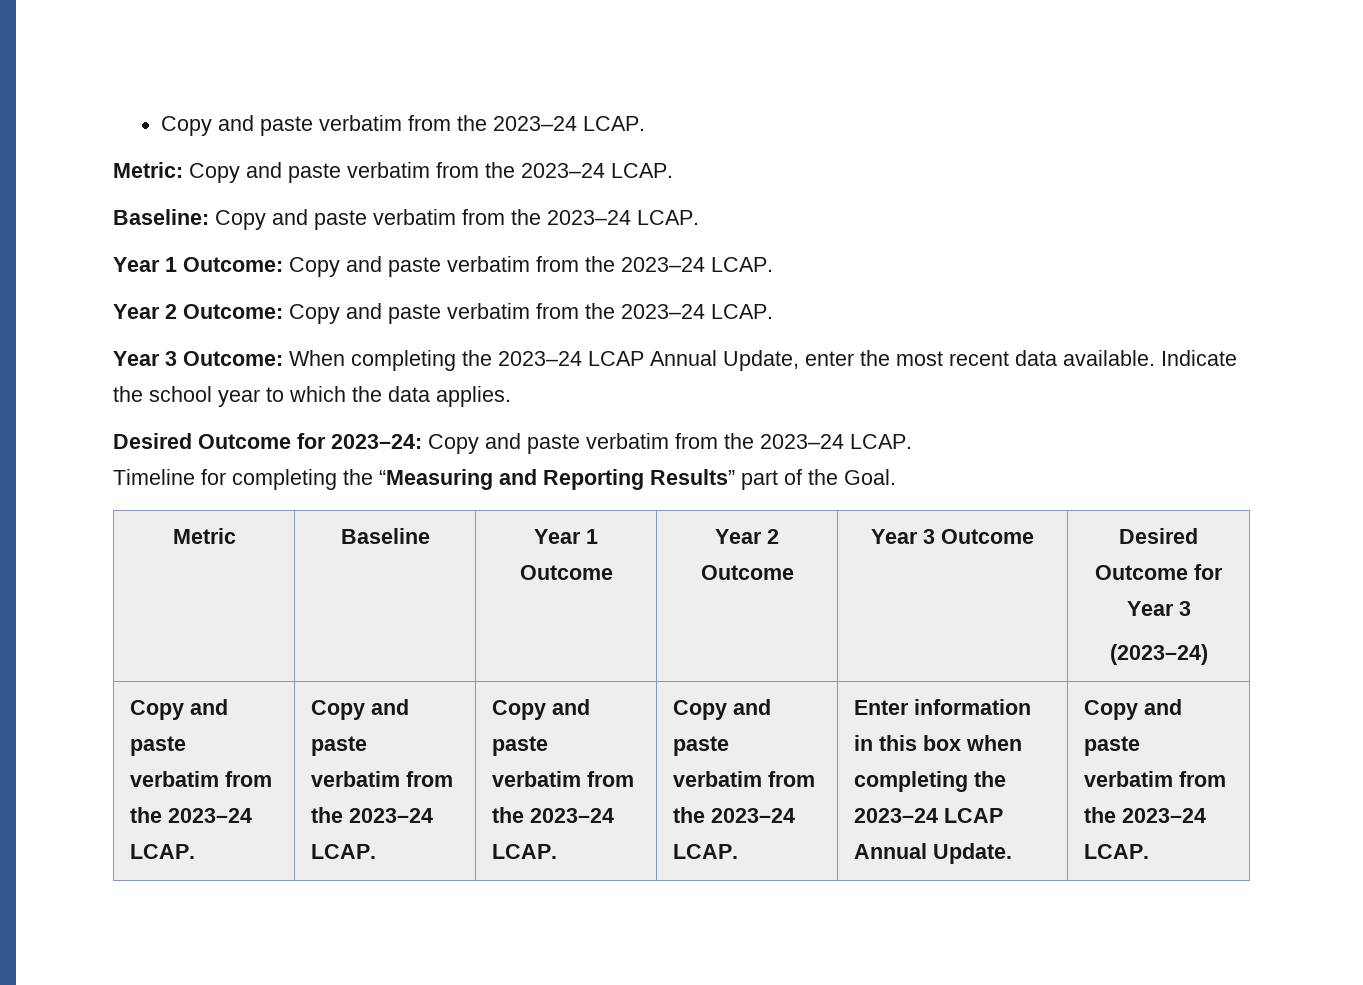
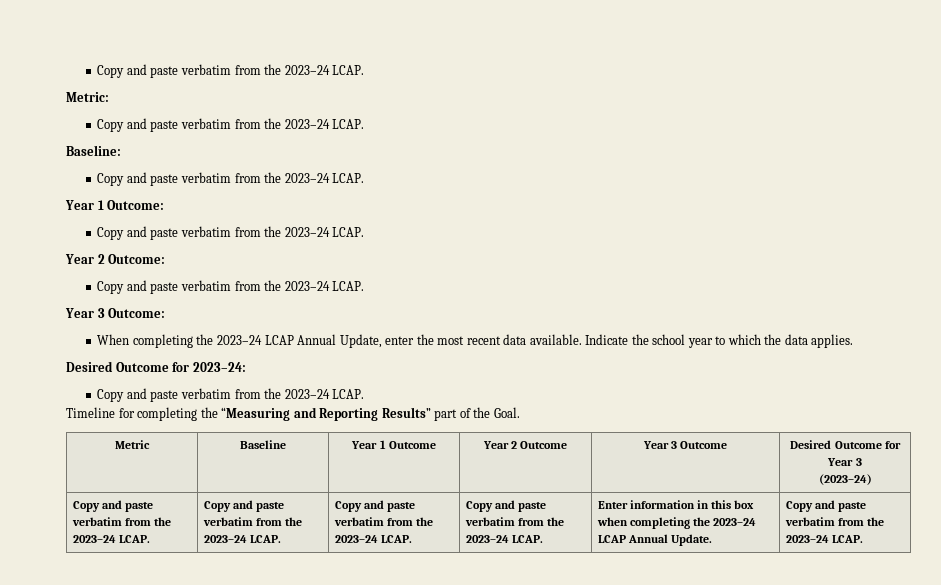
(183, 170) none -> (109, 97) //
(209, 217) none -> (121, 150) //
(283, 264) none -> (165, 205) //
(283, 311) none -> (166, 259) //
(283, 358) none -> (166, 313) //
(422, 441) none -> (246, 367) //

